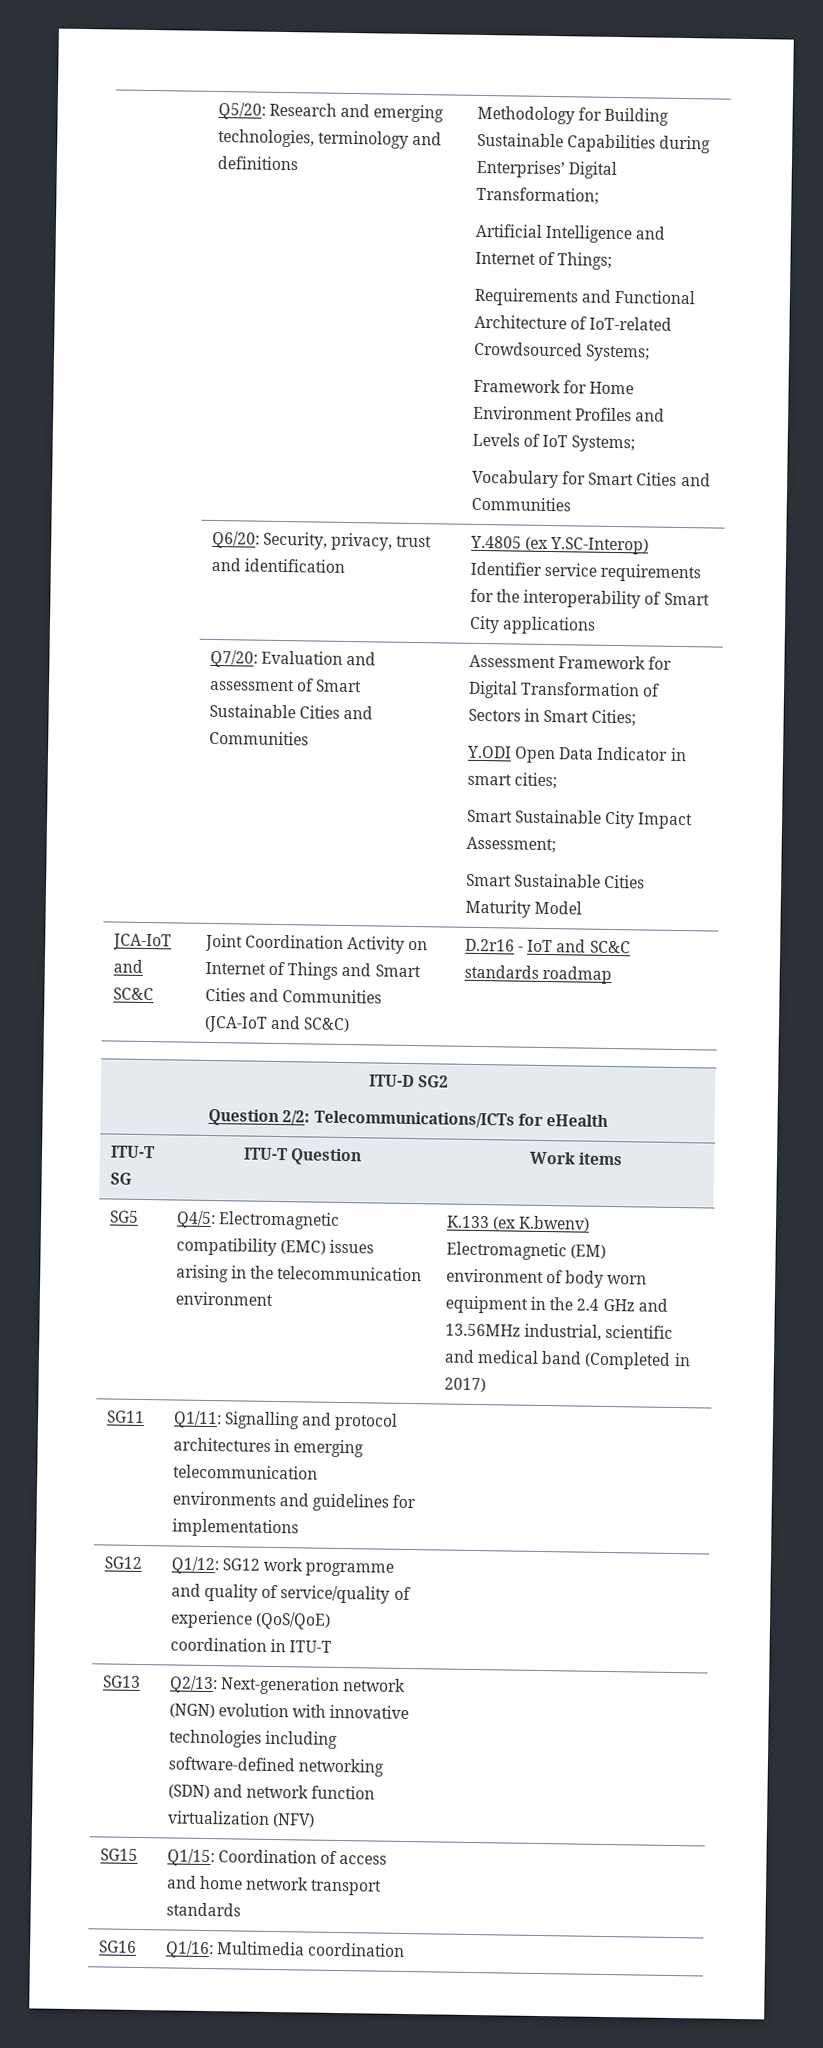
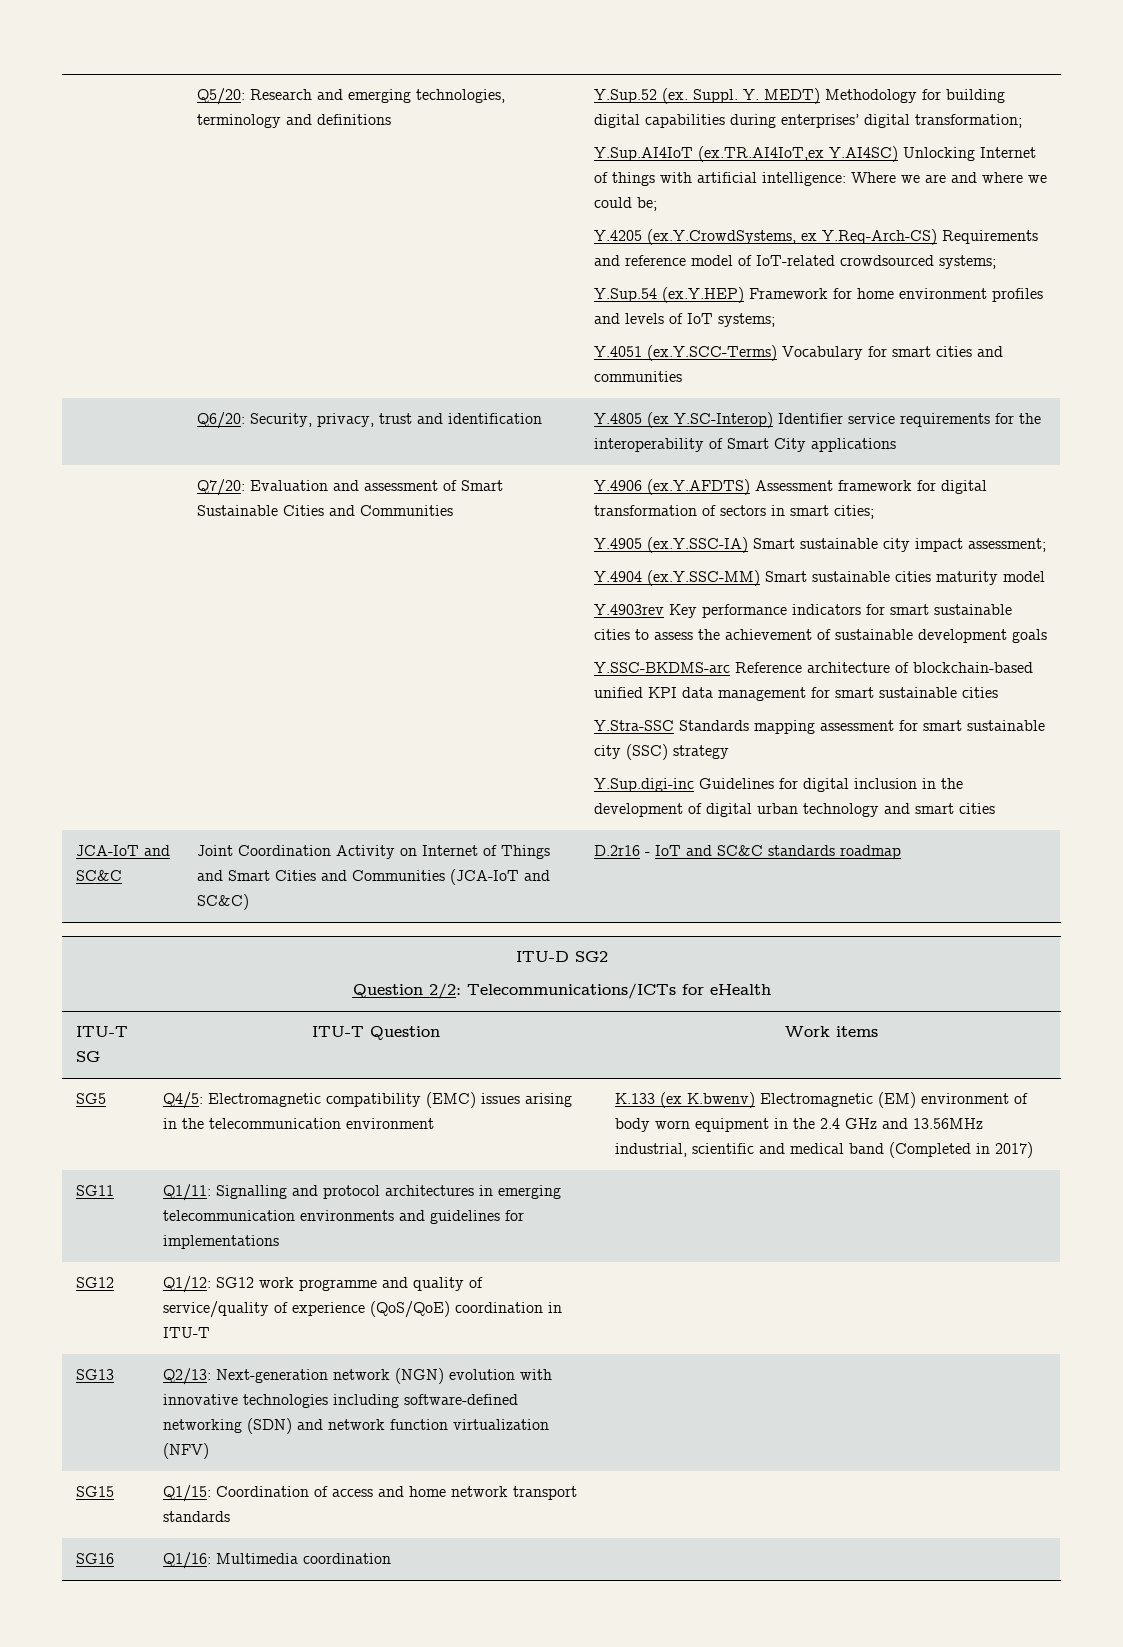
[476,105,670,126] [476,132,712,154] [475,159,618,179] [475,186,599,205] [474,223,666,244] [474,251,613,270] [473,287,697,307] [473,314,673,331] [473,341,651,362] [472,378,635,395] [472,405,666,422] [471,432,636,453] [471,469,711,489] [470,496,571,512] Methodology for Building Sustainable Capabilities during Enterprises’ Digital Transformation; // Artificial Intelligence and Internet of Things; // Requirements and Functional Architecture of IoT-related Crowdsourced Systems; // Framework for Home Environment Profiles and Levels of IoT Systems; // Vocabulary for Smart Cities and Communities -> [593,88,1005,104] [593,114,1022,128] [593,146,1036,162] [593,172,1047,186] [593,197,657,211] [593,229,1038,245] [593,255,996,269] [593,287,1043,303] [593,313,775,327] [593,345,1003,361] [593,371,682,382] Y.Sup.52 (ex. Suppl. Y. MEDT) Methodology for building digital capabilities during enterprises’ digital transformation; // Y.Sup.AI4IoT (ex.TR.AI4IoT,ex Y.AI4SC) Unlocking Internet of things with artificial intelligence: Where we are and where we could be; // Y.4205 (ex.Y.CrowdSystems, ex Y.Req-Arch-CS) Requirements and reference model of IoT-related crowdsourced systems; // Y.Sup.54 (ex.Y.HEP) Framework for home environment profiles and levels of IoT systems; // Y.4051 (ex.Y.SCC-Terms) Vocabulary for smart cities and communities
[468,654,673,670] [467,680,661,699] [467,708,637,727] [466,745,687,764] [466,772,558,790] [466,809,694,830] [465,836,556,854] [465,873,646,889] [464,899,583,918] Assessment Framework for Digital Transformation of Sectors in Smart Cities; // Y.ODI Open Data Indicator in smart cities; // Smart Sustainable City Impact Assessment; // Smart Sustainable Cities Maturity Model -> [593,479,987,495] [593,505,874,519] [593,537,1046,553] [593,570,1045,586] [593,604,1012,618] [593,629,1047,643] [593,662,1033,673] [593,687,998,701] [593,720,1045,734] [593,744,729,760] [593,778,963,792] [593,803,995,817] Y.4906 (ex.Y.AFDTS) Assessment framework for digital transformation of sectors in smart cities; // Y.4905 (ex.Y.SSC-IA) Smart sustainable city impact assessment; // Y.4904 (ex.Y.SSC-MM) Smart sustainable cities maturity model // Y.4903rev Key performance indicators for smart sustainable cities to assess the achievement of sustainable development goals // Y.SSC-BKDMS-arc Reference architecture of blockchain-based unified KPI data management for smart sustainable cities // Y.Stra-SSC Standards mapping assessment for smart sustainable city (SSC) strategy // Y.Sup.digi-inc Guidelines for digital inclusion in the development of digital urban technology and smart cities

